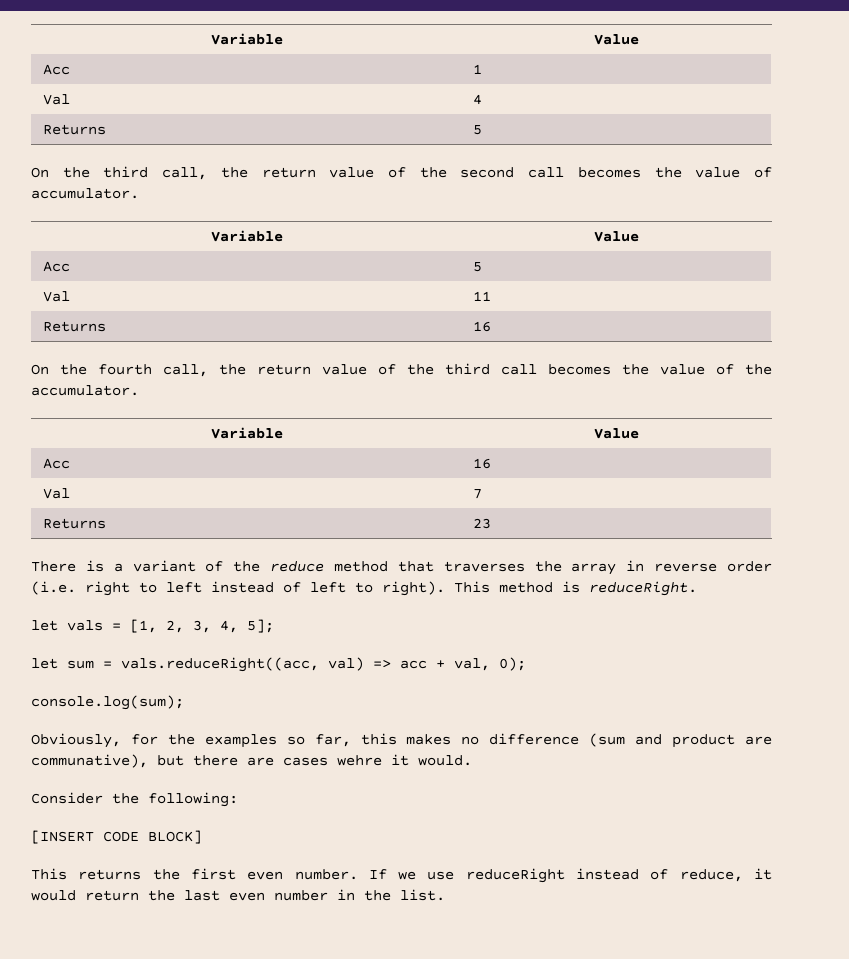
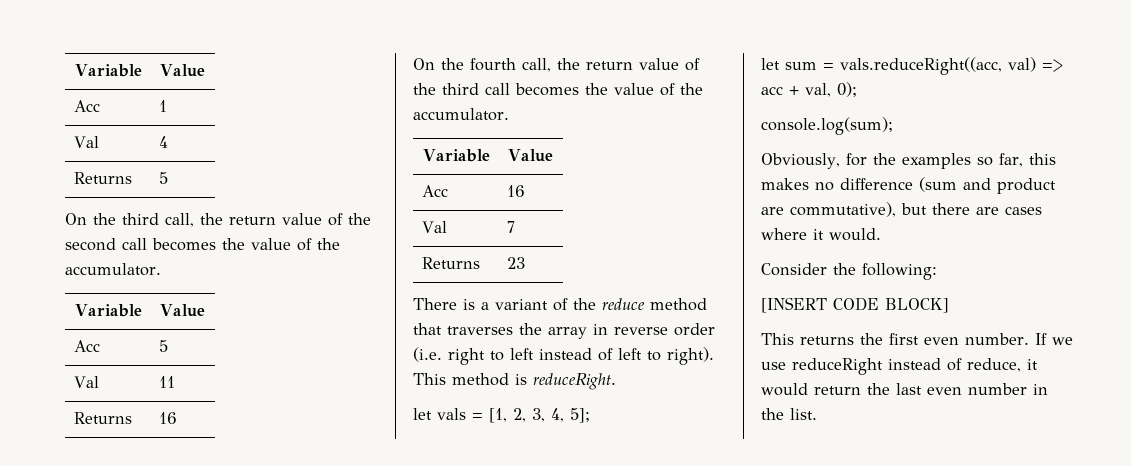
(772, 172) none -> [317,238,340,250] the
[31,754,148,768] communative), -> [790,202,896,217] commutative),
[337,755,382,766] wehre -> [761,228,807,240] where

